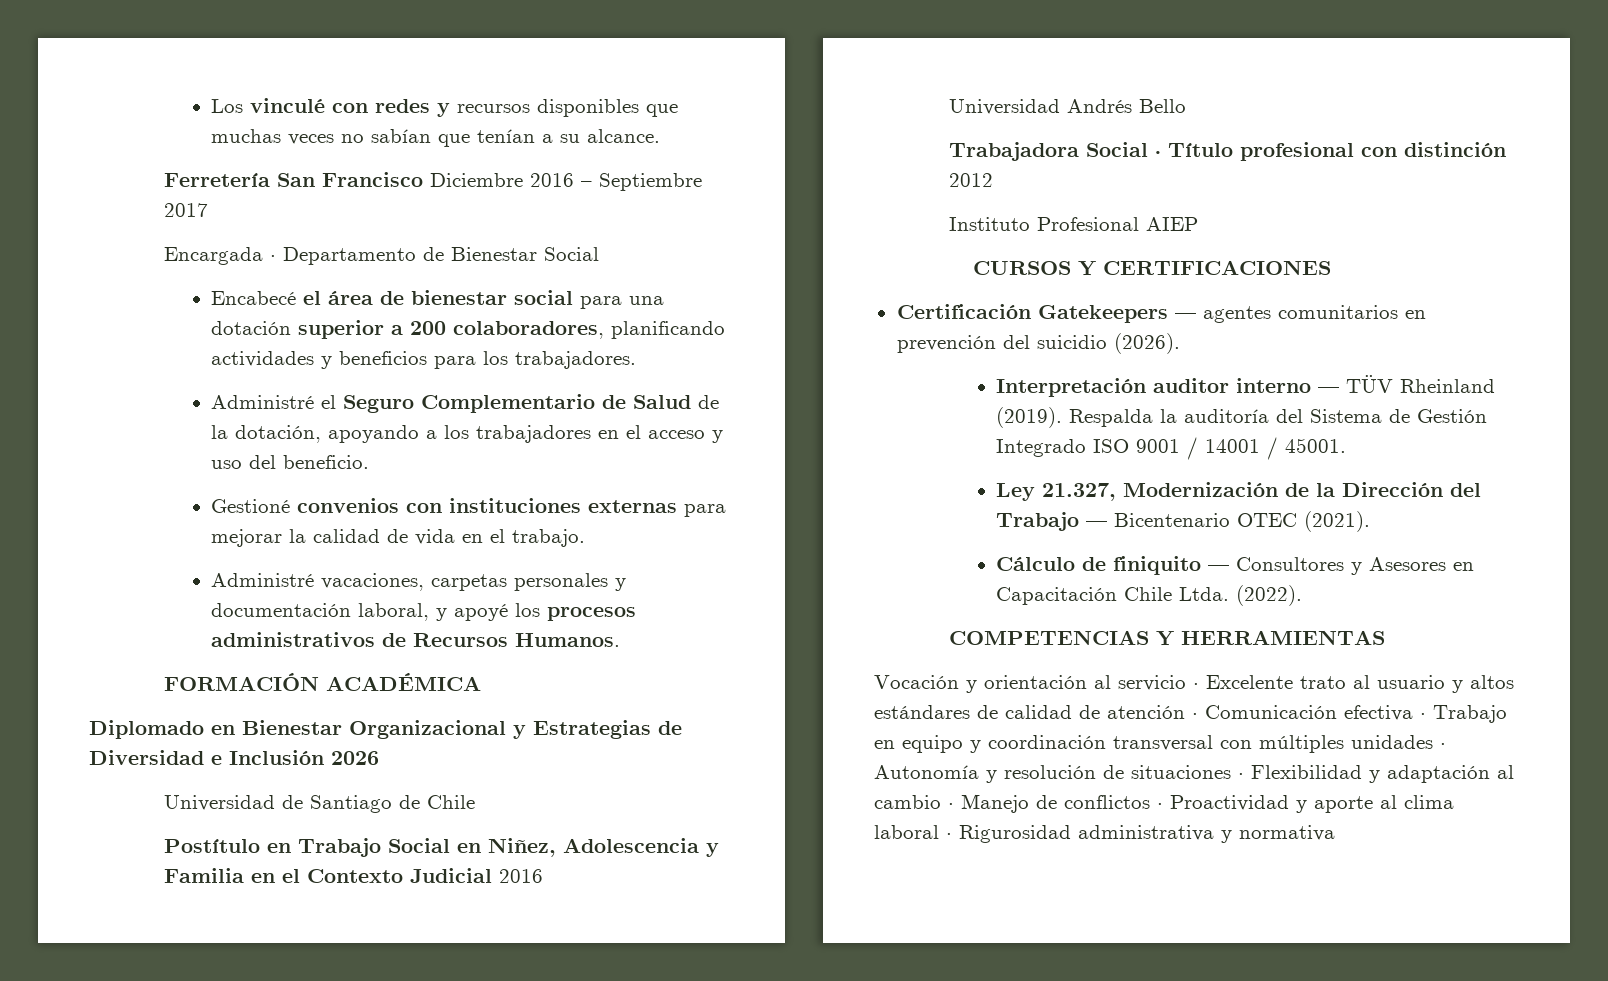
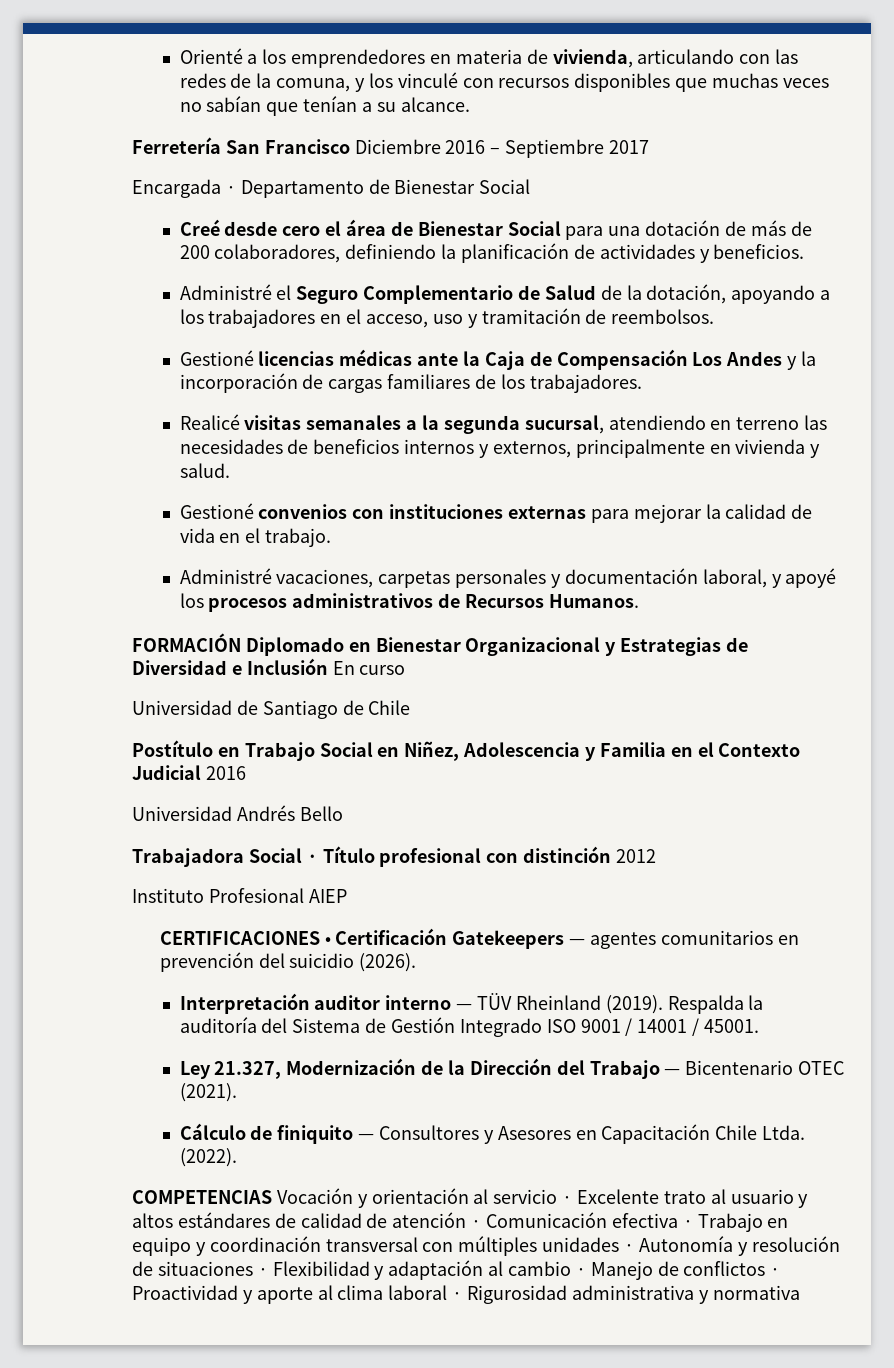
[210,98,450,117] Los vinculé con redes y -> [179,48,799,68] [179,72,494,92] Orienté a los emprendedores en materia de vivienda, articulando con las redes de la comuna, y los vinculé con
[210,291,296,305] Encabecé -> [179,219,321,236] Creé desde cero
[410,290,573,305] bienestar social -> [417,221,561,236] Bienestar Social
[297,320,725,339] [210,351,636,369] superior a 200 colaboradores, planificando actividades y beneficios para los trabajadores. -> [724,220,812,236] [179,243,805,263] de más de 200 colaboradores, definiendo la planificación de actividades y beneficios.
[647,430,723,443] [210,455,369,469] acceso y uso del beneficio. -> [365,308,715,328] [179,349,816,370] [179,373,642,393] [179,414,828,434] [179,439,821,458] [179,463,230,478] acceso, uso y tramitación de reembolsos. // Gestioné licencias médicas ante la Caja de Compensación Los Andes y la incorporación de cargas familiares de los trabajadores. // Realicé visitas semanales a la segunda sucursal, atendiendo en terreno las necesidades de beneficios internos y externos, principalmente en vivienda y salud.
[325,672,481,691] ACADÉMICA // -> (242, 642) none
[331,751,379,765] 2026 -> [332,661,406,675] En curso
[973,261,1097,276] CURSOS Y -> (347, 896) none
(1332, 267) // -> [324,937,331,945] •
[1155,630,1385,646] Y HERRAMIENTAS // -> (273, 1197) none

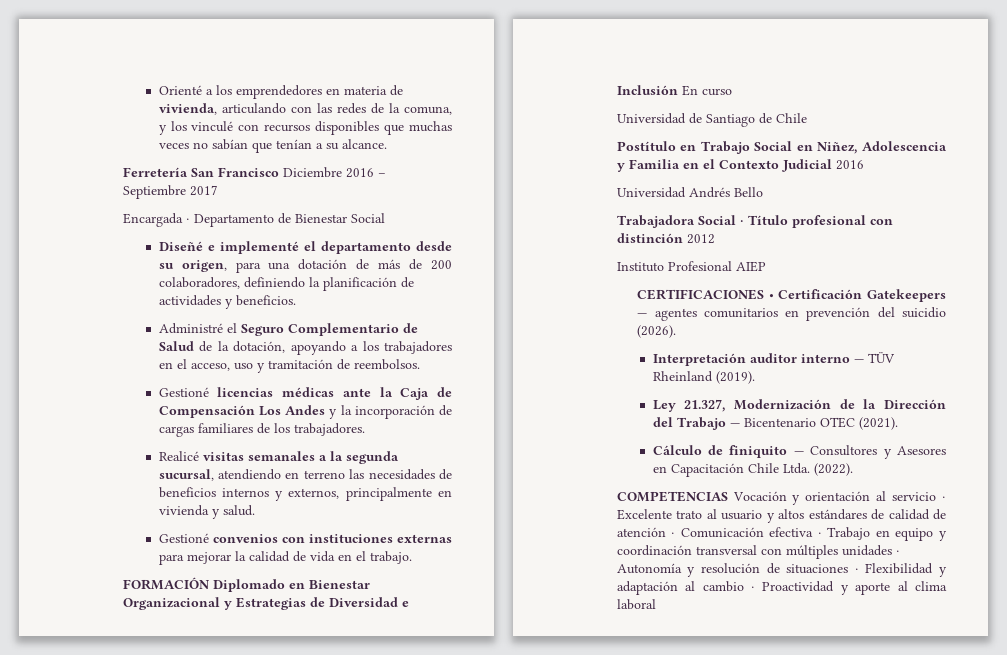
[179,219,561,236] Creé desde cero el área de Bienestar Social -> [158,241,452,254] [158,260,227,272] Diseñé e implementé el departamento desde su origen,
[179,568,837,588] [179,593,639,612] // Administré vacaciones, carpetas personales y documentación laboral, y apoyé los procesos administrativos de Recursos Humanos. -> (412, 557) none
[667,995,764,1014] [179,1017,759,1037] Respalda la auditoría del Sistema de Gestión Integrado ISO 9001 / 14001 / 45001. -> (755, 377) none
[590,1261,781,1280] Manejo de conflictos · -> (755, 588) none
[452,1285,800,1304] · Rigurosidad administrativa y normativa -> (656, 604) none

